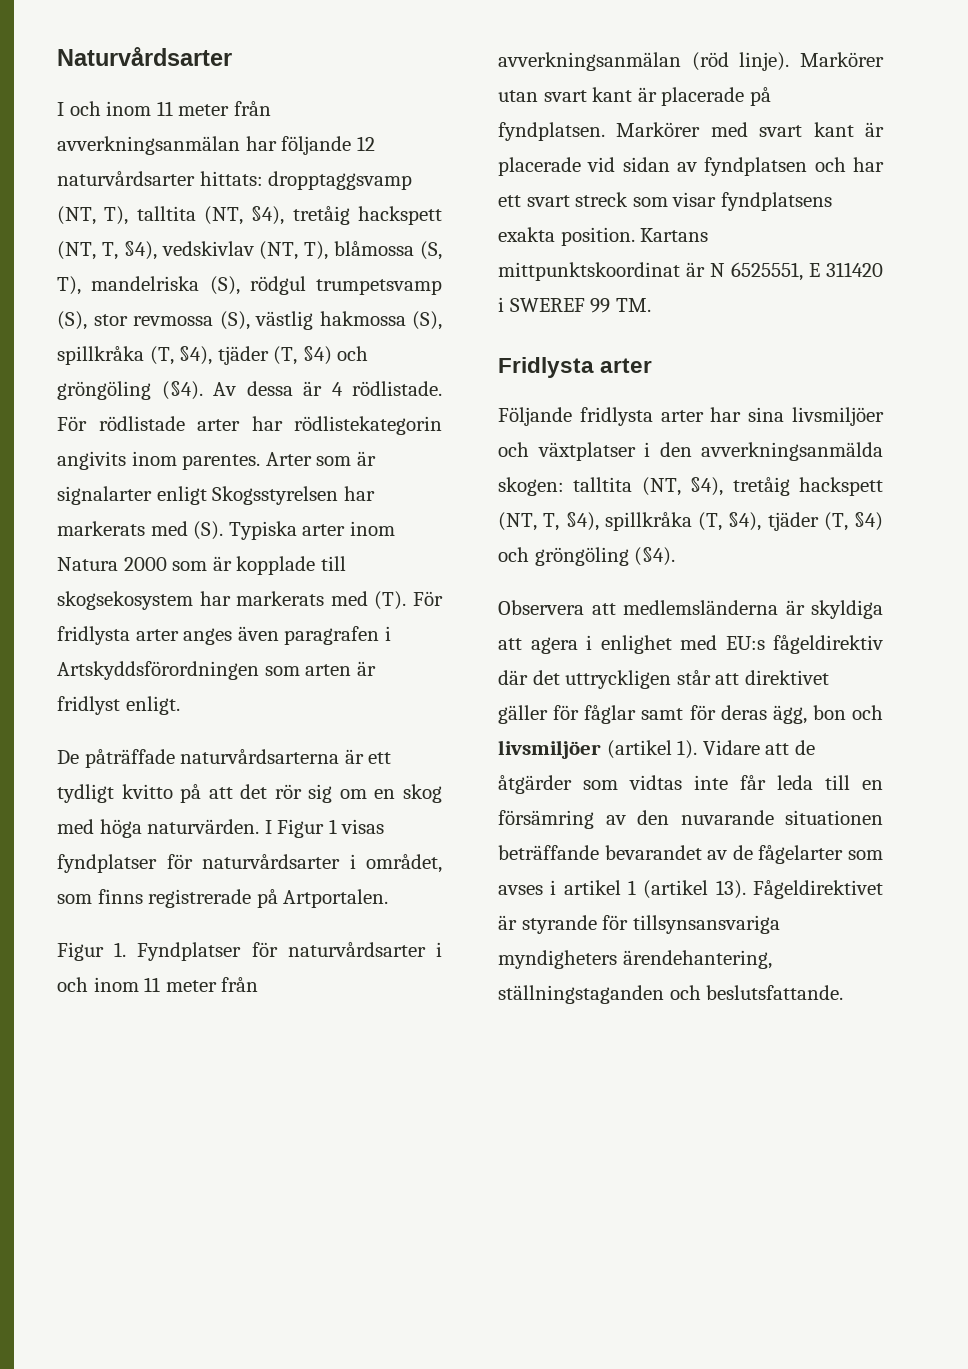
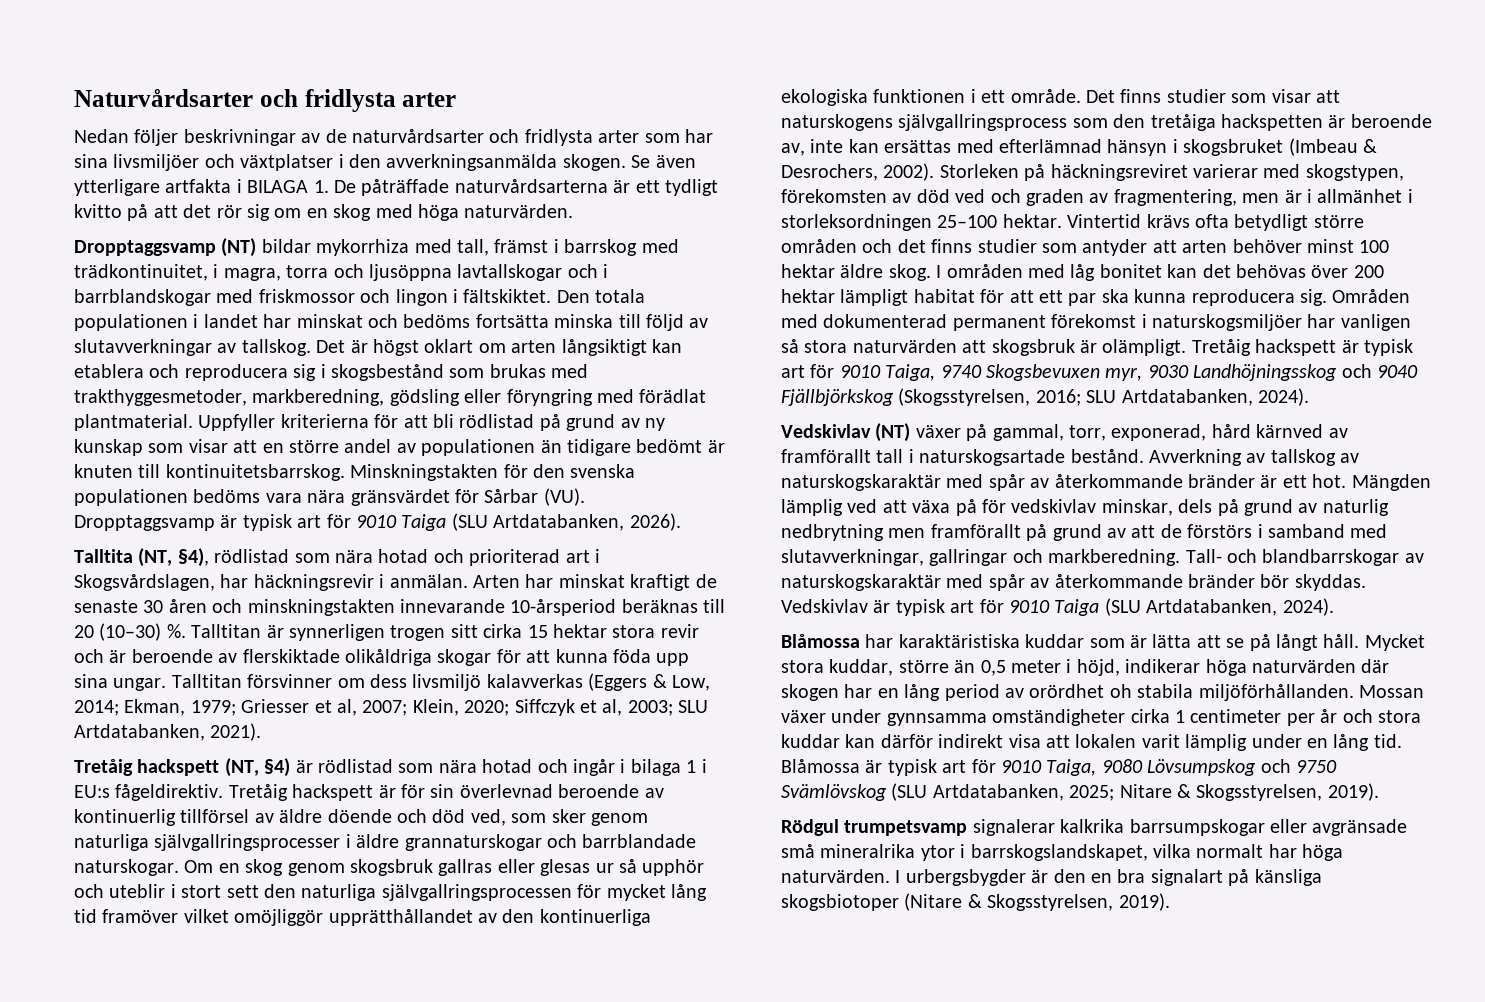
[57,101,271,116] [57,136,375,155] [57,171,413,190] [57,206,443,225] [57,241,442,260] [57,276,442,295] [57,311,442,330] [57,346,369,365] [57,381,442,400] [57,416,442,435] [57,451,376,470] [57,486,375,505] [57,521,395,540] [57,556,346,575] [57,591,444,610] [57,626,391,645] [57,661,376,680] [57,696,180,715] // I och inom 11 meter från avverkningsanmälan har följande 12 naturvårdsarter hittats: dropptaggsvamp (NT, T), talltita (NT, §4), tretåig hackspett (NT, T, §4), vedskivlav (NT, T), blåmossa (S, T), mandelriska (S), rödgul trumpetsvamp (S), stor revmossa (S), västlig hakmossa (S), spillkråka (T, §4), tjäder (T, §4) och gröngöling (§4). Av dessa är 4 rödlistade. För rödlistade arter har rödlistekategorin angivits inom parentes. Arter som är signalarter enligt Skogsstyrelsen har markerats med (S). Typiska arter inom Natura 2000 som är kopplade till skogsekosystem har markerats med (T). För fridlysta arter anges även paragrafen i Artskyddsförordningen som arten är fridlyst enligt. // -> [259,89,457,112] [74,129,713,146] [74,154,696,171] [74,179,329,196] och fridlysta arter // Nedan följer beskrivningar av de naturvårdsarter och fridlysta arter som har sina livsmiljöer och växtplatser i den avverkningsanmälda skogen. Se även ytterligare artfakta i BILAGA 1.
[264,819,385,838] [57,854,442,873] [57,889,389,908] [57,942,442,961] [57,977,259,992] [498,52,884,71] [498,87,771,106] [498,122,884,141] [498,157,884,176] [498,192,832,211] [498,227,709,246] [498,262,883,281] [498,297,651,313] [498,357,653,378] [498,407,884,426] [498,442,883,461] [498,477,883,496] [498,512,883,531] [498,547,676,566] [498,600,883,619] [498,635,883,654] [498,670,829,689] [498,705,883,724] [498,740,815,759] [498,775,883,794] [498,810,883,829] [498,845,883,864] [498,880,883,899] [498,915,780,934] [498,950,772,969] [498,985,844,1004] I Figur 1 visas fyndplatser för naturvårdsarter i området, som finns registrerade på Artportalen. // Figur 1. Fyndplatser för naturvårdsarter i och inom 11 meter från avverkningsanmälan (röd linje). Markörer utan svart kant är placerade på fyndplatsen. Markörer med svart kant är placerade vid sidan av fyndplatsen och har ett svart streck som visar fyndplatsens exakta position. Kartans mittpunktskoordinat är N 6525551, E 311420 i SWEREF 99 TM. // Fridlysta arter // Följande fridlysta arter har sina livsmiljöer och växtplatser i den avverkningsanmälda skogen: talltita (NT, §4), tretåig hackspett (NT, T, §4), spillkråka (T, §4), tjäder (T, §4) och gröngöling (§4). // Observera att medlemsländerna är skyldiga att agera i enlighet med EU:s fågeldirektiv där det uttryckligen står att direktivet gäller för fåglar samt för deras ägg, bon och livsmiljöer (artikel 1). Vidare att de åtgärder som vidtas inte får leda till en försämring av den nuvarande situationen beträffande bevarandet av de fågelarter som avses i artikel 1 (artikel 13). Fågeldirektivet är styrande för tillsynsansvariga myndigheters ärendehantering, ställningstaganden och beslutsfattande. -> [74,238,679,257] [74,264,609,281] [74,289,646,306] [74,314,709,331] [74,339,682,356] [74,364,589,381] [74,389,707,406] [74,414,665,431] [74,439,725,456] [74,464,636,481] [74,488,585,506] [74,513,681,531] [74,548,600,567] [74,574,717,591] [74,599,726,616] [74,623,699,641] [74,649,690,666] [74,673,710,691] [74,699,709,716] [74,723,262,741] [74,758,707,777] [74,784,664,801] [74,809,648,826] [74,834,697,851] [74,859,705,876] [74,884,707,901] [74,909,651,926] [781,89,1340,106] [781,114,1432,131] [781,138,1377,156] [781,163,1404,181] [781,189,1413,206] [781,214,1364,231] [781,239,1390,256] [781,264,1384,281] [781,289,1411,306] [781,314,1411,331] [781,339,1413,356] [781,364,1418,381] [781,388,1309,406] [781,423,1348,442] [781,449,1360,466] [781,474,1431,491] [781,499,1389,516] [781,524,1388,541] [781,549,1424,566] [781,574,1366,591] [781,598,1334,616] [781,634,1425,651] [781,659,1390,676] [781,684,1424,701] [781,709,1421,726] [781,734,1402,751] [781,759,1337,776] [781,783,1379,801] [781,819,1408,836] [781,844,1344,861] [781,869,1322,886] [781,893,1170,911] // Dropptaggsvamp (NT) bildar mykorrhiza med tall, främst i barrskog med trädkontinuitet, i magra, torra och ljusöppna lavtallskogar och i barrblandskogar med friskmossor och lingon i fältskiktet. Den totala populationen i landet har minskat och bedöms fortsätta minska till följd av slutavverkningar av tallskog. Det är högst oklart om arten långsiktigt kan etablera och reproducera sig i skogsbestånd som brukas med trakthyggesmetoder, markberedning, gödsling eller föryngring med förädlat plantmaterial. Uppfyller kriterierna för att bli rödlistad på grund av ny kunskap som visar att en större andel av populationen än tidigare bedömt är knuten till kontinuitetsbarrskog. Minskningstakten för den svenska populationen bedöms vara nära gränsvärdet för Sårbar (VU). Dropptaggsvamp är typisk art för 9010 Taiga (SLU Artdatabanken, 2026). // Talltita (NT, §4), rödlistad som nära hotad och prioriterad art i Skogsvårdslagen, har häckningsrevir i anmälan. Arten har minskat kraftigt de senaste 30 åren och minskningstakten innevarande 10-årsperiod beräknas till 20 (10–30) %. Talltitan är synnerligen trogen sitt cirka 15 hektar stora revir och är beroende av flerskiktade olikåldriga skogar för att kunna föda upp sina ungar. Talltitan försvinner om dess livsmiljö kalavverkas (Eggers & Low, 2014; Ekman, 1979; Griesser et al, 2007; Klein, 2020; Siffczyk et al, 2003; SLU Artdatabanken, 2021). // Tretåig hackspett (NT, §4) är rödlistad som nära hotad och ingår i bilaga 1 i EU:s fågeldirektiv. Tretåig hackspett är för sin överlevnad beroende av kontinuerlig tillförsel av äldre döende och död ved, som sker genom naturliga självgallringsprocesser i äldre grannaturskogar och barrblandade naturskogar. Om en skog genom skogsbruk gallras eller glesas ur så upphör och uteblir i stort sett den naturliga självgallringsprocessen för mycket lång tid framöver vilket omöjliggör upprätthållandet av den kontinuerliga ekologiska funktionen i ett område. Det finns studier som visar att naturskogens självgallringsprocess som den tretåiga hackspetten är beroende av, inte kan ersättas med efterlämnad hänsyn i skogsbruket (Imbeau & Desrochers, 2002). Storleken på häckningsreviret varierar med skogstypen, förekomsten av död ved och graden av fragmentering, men är i allmänhet i storleksordningen 25–100 hektar. Vintertid krävs ofta betydligt större områden och det finns studier som antyder att arten behöver minst 100 hektar äldre skog. I områden med låg bonitet kan det behövas över 200 hektar lämpligt habitat för att ett par ska kunna reproducera sig. Områden med dokumenterad permanent förekomst i naturskogsmiljöer har vanligen så stora naturvärden att skogsbruk är olämpligt. Tretåig hackspett är typisk art för 9010 Taiga, 9740 Skogsbevuxen myr, 9030 Landhöjningsskog och 9040 Fjällbjörkskog (Skogsstyrelsen, 2016; SLU Artdatabanken, 2024). // Vedskivlav (NT) växer på gammal, torr, exponerad, hård kärnved av framförallt tall i naturskogsartade bestånd. Avverkning av tallskog av naturskogskaraktär med spår av återkommande bränder är ett hot. Mängden lämplig ved att växa på för vedskivlav minskar, dels på grund av naturlig nedbrytning men framförallt på grund av att de förstörs i samband med slutavverkningar, gallringar och markberedning. Tall- och blandbarrskogar av naturskogskaraktär med spår av återkommande bränder bör skyddas. Vedskivlav är typisk art för 9010 Taiga (SLU Artdatabanken, 2024). // Blåmossa har karaktäristiska kuddar som är lätta att se på långt håll. Mycket stora kuddar, större än 0,5 meter i höjd, indikerar höga naturvärden där skogen har en lång period av orördhet oh stabila miljöförhållanden. Mossan växer under gynnsamma omständigheter cirka 1 centimeter per år och stora kuddar kan därför indirekt visa att lokalen varit lämplig under en lång tid. Blåmossa är typisk art för 9010 Taiga, 9080 Lövsumpskog och 9750 Svämlövskog (SLU Artdatabanken, 2025; Nitare & Skogsstyrelsen, 2019). // Rödgul trumpetsvamp signalerar kalkrika barrsumpskogar eller avgränsade små mineralrika ytor i barrskogslandskapet, vilka normalt har höga naturvärden. I urbergsbygder är den en bra signalart på känsliga skogsbiotoper (Nitare & Skogsstyrelsen, 2019).

